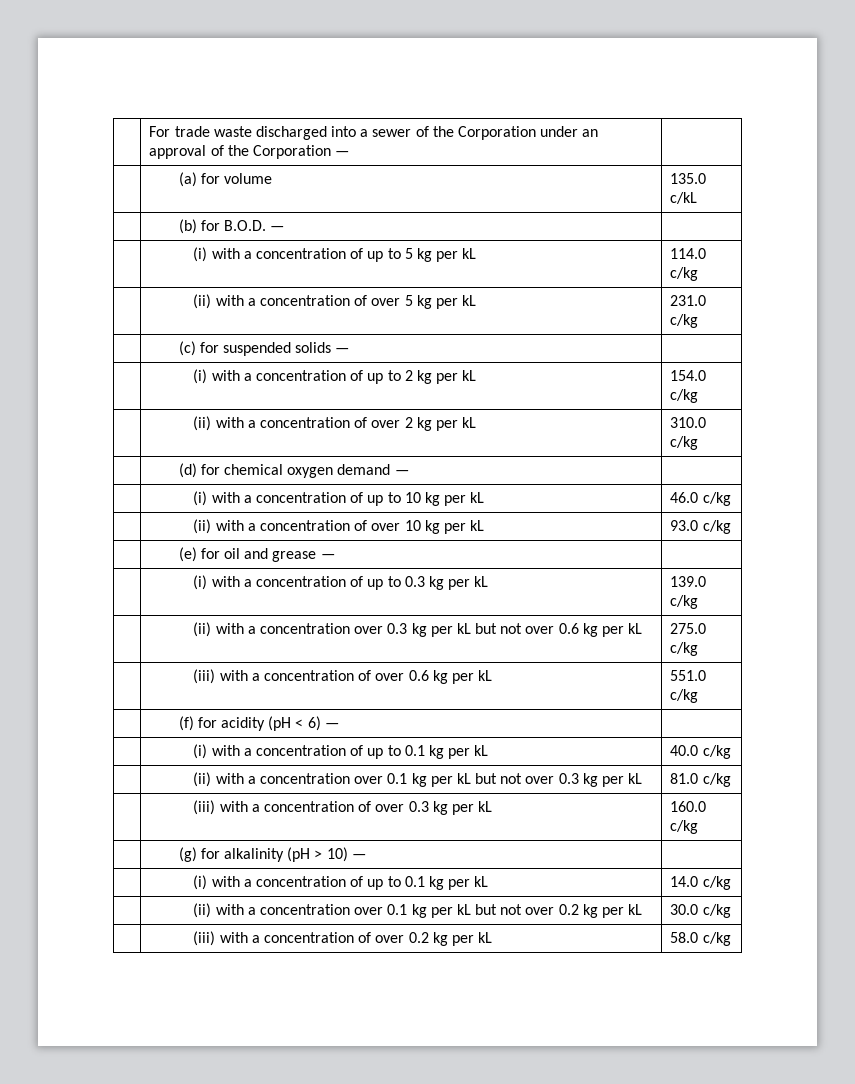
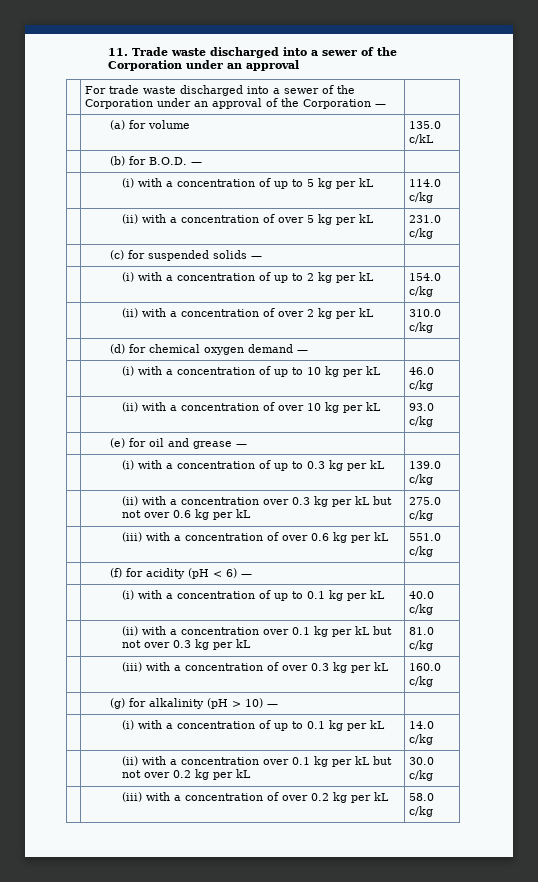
(149, 131) none -> [107,47,397,58] [107,60,299,71] 11. Trade waste discharged into a sewer of the Corporation under an approval //

